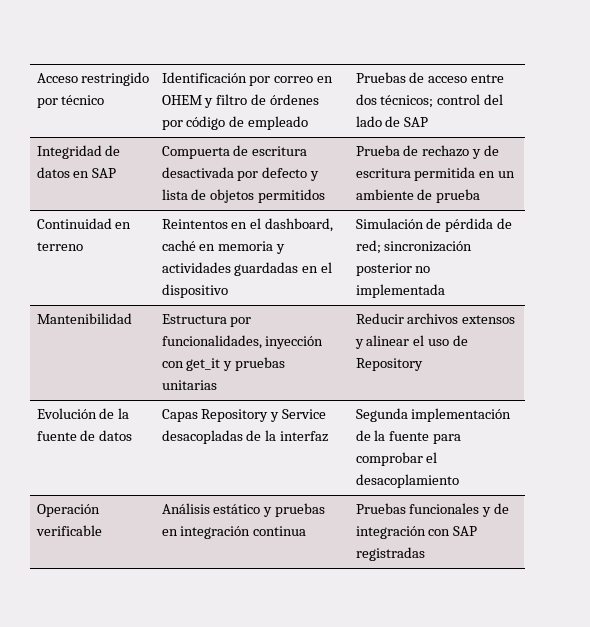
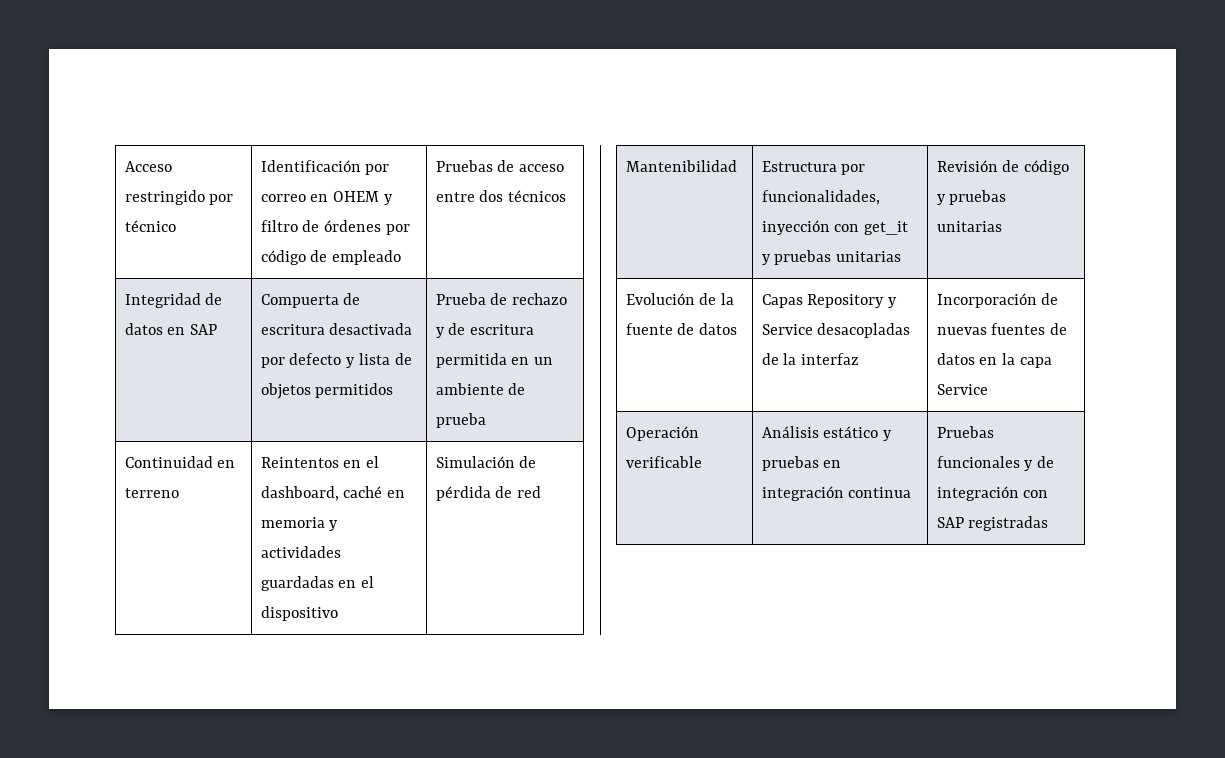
[380,94,504,108] [355,116,429,127] técnicos; control del lado de SAP -> [508,190,567,202] técnicos
[355,240,473,254] [355,263,431,276] [355,284,445,298] red; sincronización posterior no implementada -> [517,486,542,498] red
[355,313,516,324] [354,335,469,349] [355,358,423,371] Reducir archivos extensos y alinear el uso de Repository -> [936,160,1070,175] [936,190,1007,205] [936,221,1002,232] Revisión de código y pruebas unitarias
[355,408,512,422] [355,430,462,444] [355,452,438,466] [355,474,459,488] Segunda implementación de la fuente para comprobar el desacoplamiento -> [936,293,1059,308] [936,323,1068,335] [936,353,1052,368] [936,384,988,395] Incorporación de nuevas fuentes de datos en la capa Service

